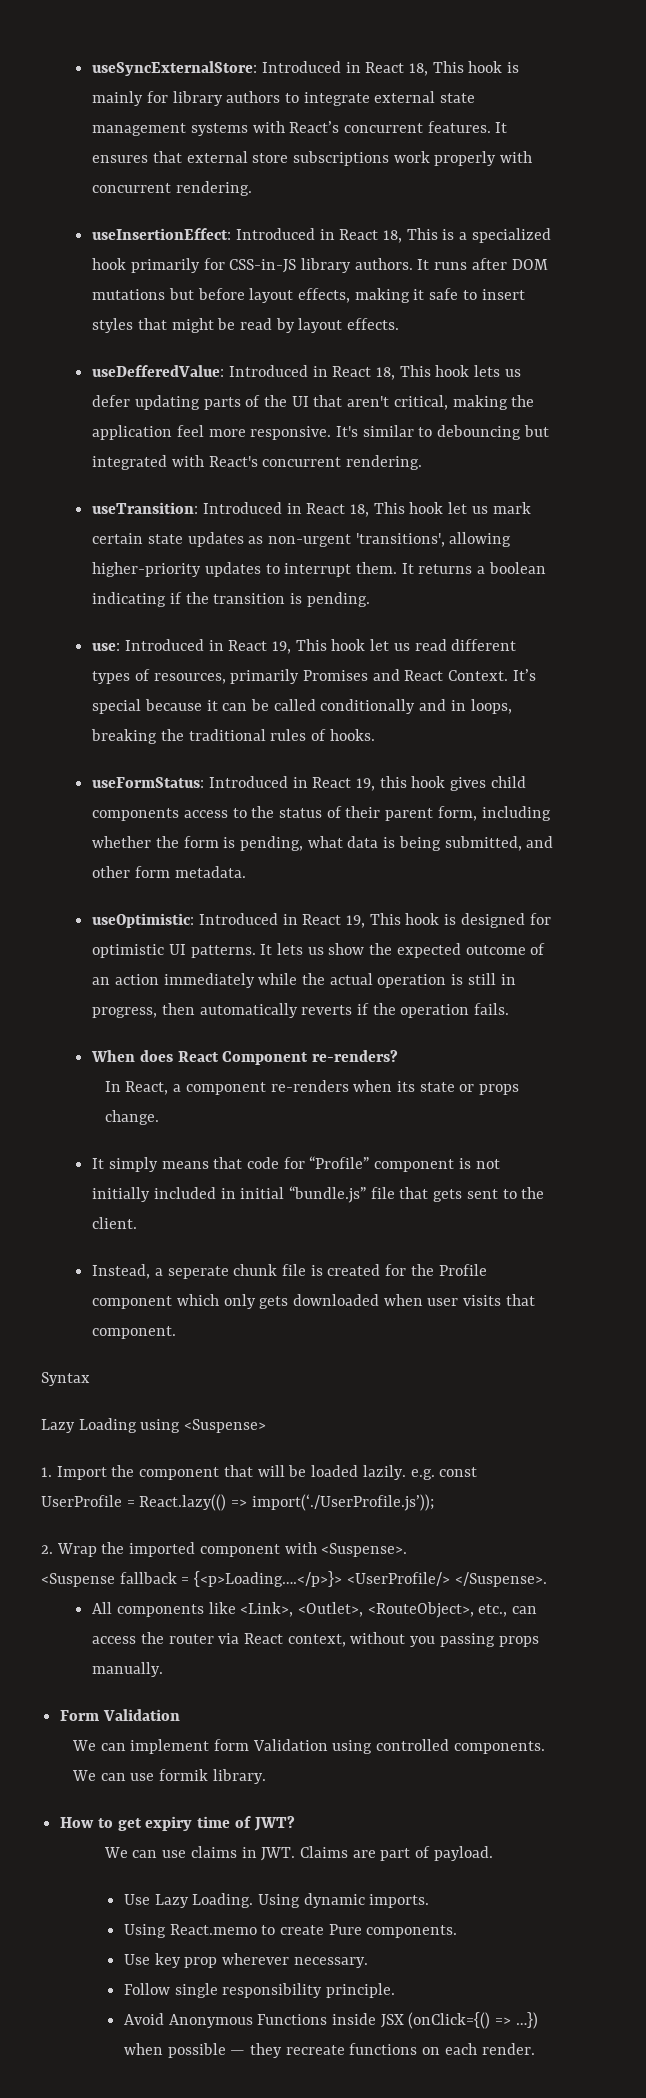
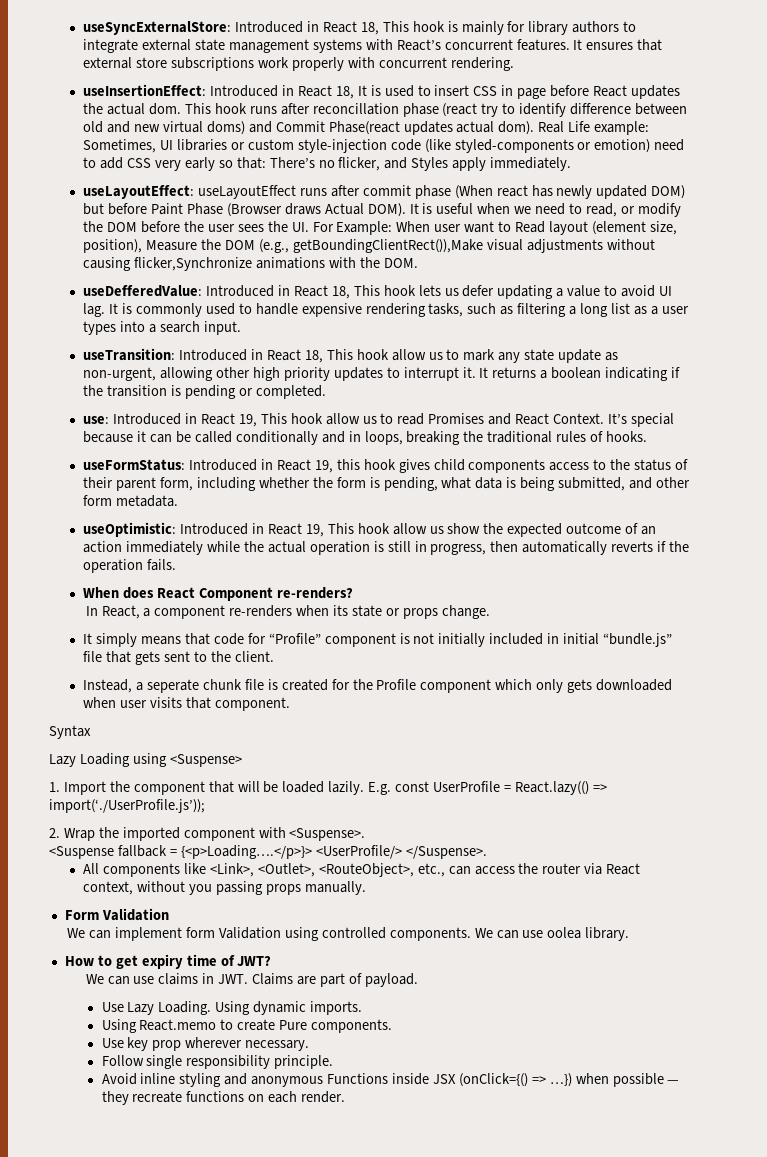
[406,228,551,243] [92,258,548,273] [92,288,525,303] [92,318,400,333] This is a specialized hook primarily for CSS-in-JS library authors. It runs after DOM mutations but before layout effects, making it safe to insert styles that might be read by layout effects. -> [357,85,680,99] [83,103,688,117] [83,121,650,135] [83,139,685,153] [83,157,572,171] [83,185,686,199] [83,203,681,217] [83,221,677,235] [83,239,655,253] [83,257,418,271] It is used to insert CSS in page before React updates the actual dom. This hook runs after reconcillation phase (react try to identify difference between old and new virtual doms) and Commit Phase(react updates actual dom). Real Life example: Sometimes, UI libraries or custom style-injection code (like styled-components or emotion) need to add CSS very early so that: There’s no flicker, and Styles apply immediately. // useLayoutEffect: useLayoutEffect runs after commit phase (When react has newly updated DOM) but before Paint Phase (Browser draws Actual DOM). It is useful when we need to read, or modify the DOM before the user sees the UI. For Example: When user want to Read layout (element size, position), Measure the DOM (e.g., getBoundingClientRect()),Make visual adjustments without causing flicker,Synchronize animations with the DOM.
[203,395,535,410] [92,425,549,440] [92,455,422,470] parts of the UI that aren't critical, making the application feel more responsive. It's similar to debouncing but integrated with React's concurrent rendering. -> [556,285,672,297] [83,303,689,317] [83,321,241,335] a value to avoid UI lag. It is commonly used to handle expensive rendering tasks, such as filtering a long list as a user types into a search input.
[448,502,531,514] [92,532,512,547] [92,562,202,577] let us mark certain state updates as non-urgent 'transitions', allowing higher-priority -> [391,349,619,363] [83,367,330,381] allow us to mark any state update as non-urgent, allowing other high priority
[355,562,397,574] them. -> [462,367,476,378] it.
[306,592,370,607] pending. -> [184,385,326,399] pending or completed.
[370,639,517,651] [92,669,300,684] let us read different types of resources, primarily -> [325,413,425,425] allow us to read
[444,913,551,928] [92,943,303,958] is designed for optimistic UI patterns. It lets -> [392,523,427,535] allow
[410,1469,435,1480] e.g. -> [368,782,392,795] E.g.
[158,1769,208,1781] formik -> [547,927,582,939] oolea
[168,2014,253,2028] Anonymous -> [140,1073,324,1087] inline styling and anonymous

